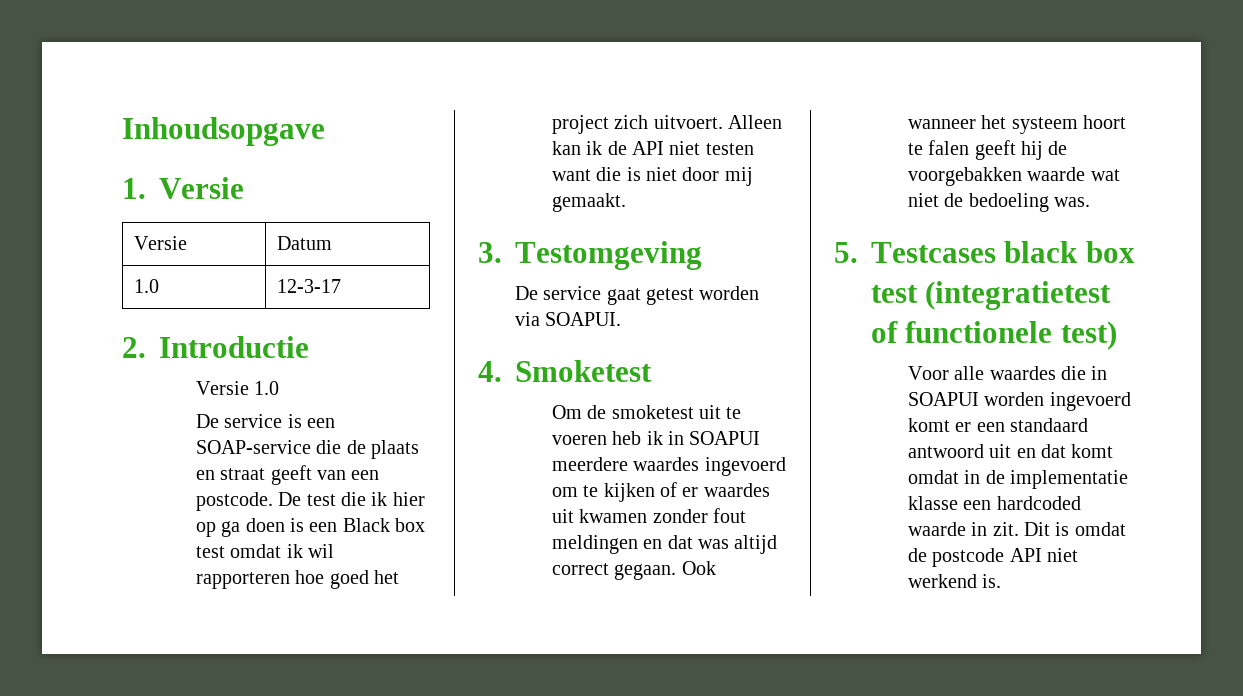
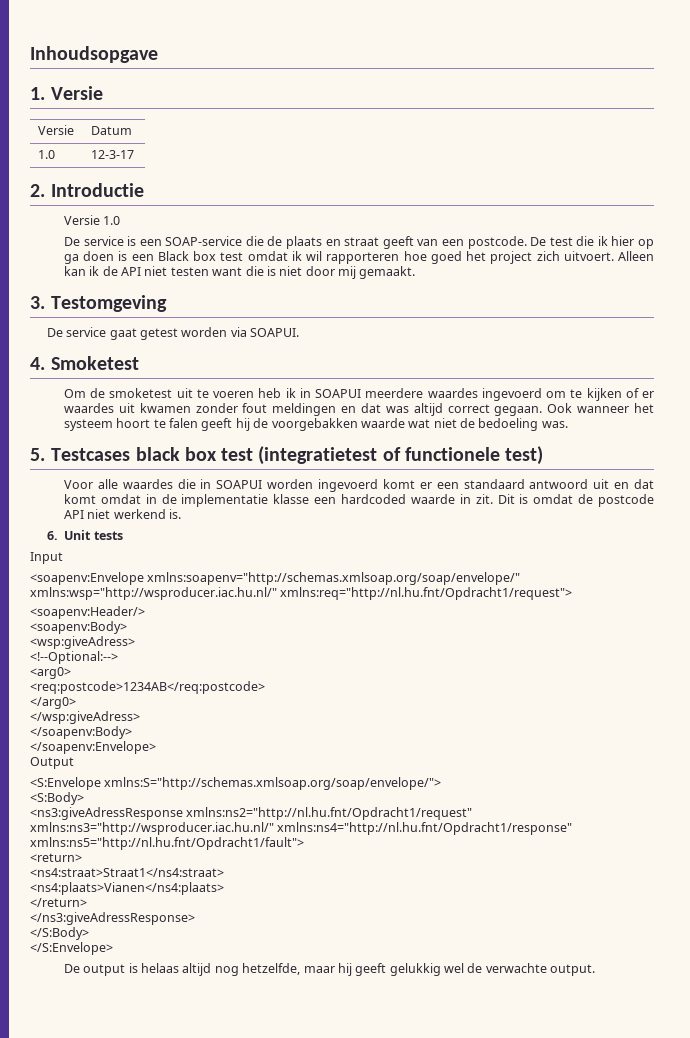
(1002, 581) none -> [46,530,123,540] [30,552,63,564] [30,572,521,585] [30,587,573,600] [30,606,145,619] [30,621,127,634] [30,636,135,649] [30,651,118,664] [30,667,71,679] [30,681,265,694] [30,697,76,709] [30,711,140,724] [30,726,132,739] [30,741,156,754] [30,757,74,769] [30,777,442,790] [30,792,84,805] [30,807,473,820] [30,822,573,835] [30,837,304,850] [30,853,82,862] [30,868,224,877] [30,882,224,895] [30,898,87,907] [30,912,195,925] [30,927,89,940] [30,942,113,955] [63,963,596,976] // 6. Unit tests // Input // <soapenv:Envelope xmlns:soapenv="http://schemas.xmlsoap.org/soap/envelope/" xmlns:wsp="http://wsproducer.iac.hu.nl/" xmlns:req="http://nl.hu.fnt/Opdracht1/request"> // <soapenv:Header/> // <soapenv:Body> // <wsp:giveAdress> // <!--Optional:--> // <arg0> // <req:postcode>1234AB</req:postcode> // </arg0> // </wsp:giveAdress> // </soapenv:Body> // </soapenv:Envelope> // Output // <S:Envelope xmlns:S="http://schemas.xmlsoap.org/soap/envelope/"> // <S:Body> // <ns3:giveAdressResponse xmlns:ns2="http://nl.hu.fnt/Opdracht1/request" xmlns:ns3="http://wsproducer.iac.hu.nl/" xmlns:ns4="http://nl.hu.fnt/Opdracht1/response" xmlns:ns5="http://nl.hu.fnt/Opdracht1/fault"> // <return> // <ns4:straat>Straat1</ns4:straat> // <ns4:plaats>Vianen</ns4:plaats> // </return> // </ns3:giveAdressResponse> // </S:Body> // </S:Envelope> // De output is helaas altijd nog hetzelfde, maar hij geeft gelukkig wel de verwachte output.

